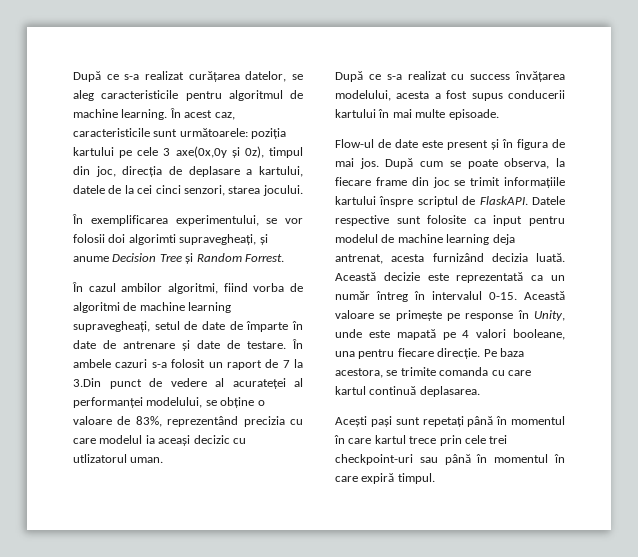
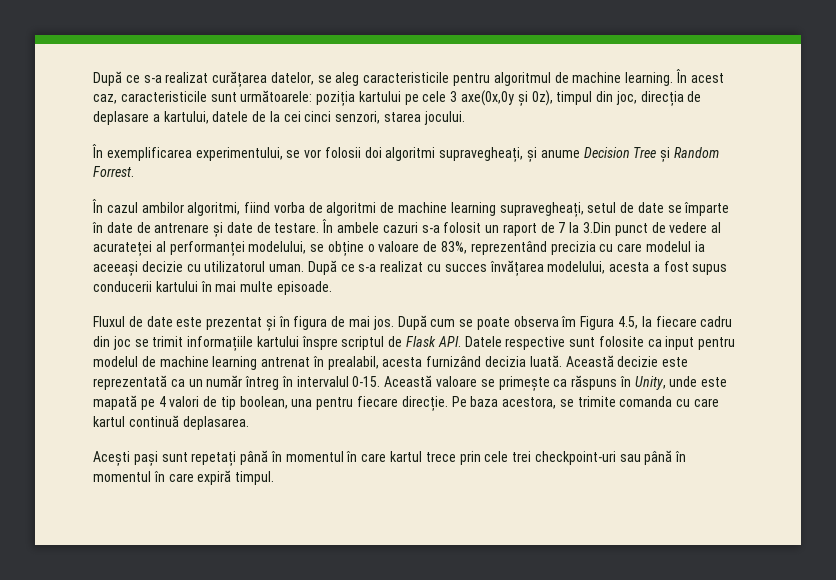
[128,234,176,245] algorimti -> [385,147,436,161] algoritmi
[229,321,243,330] de -> [667,205,682,213] se
[158,435,246,446] [73,454,127,463] aceași decizic cu utlizatorul -> [93,261,266,276] aceeași decizie cu utilizatorul
(164, 460) // -> (305, 268) none
[470,74,511,80] success -> [444,264,487,272] succes
[335,139,374,148] Flow-ul -> [93,316,125,327] Fluxul
[447,140,488,150] present -> [206,317,263,330] prezentat
[504,158,550,169] observa, -> [513,316,639,330] observa îm Figura 4.5,
[375,177,407,186] frame -> [700,316,733,327] cadru
[479,196,528,205] FlaskAPI. -> [406,336,461,347] Flask API.
[492,234,515,245] [335,254,383,264] deja antrenat, -> [261,356,379,370] antrenat în prealabil,
[447,313,514,321] pe response -> [553,375,618,390] ca răspuns
[513,329,565,340] booleane, -> [203,396,288,410] de tip boolean,

